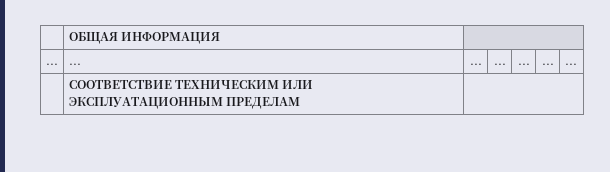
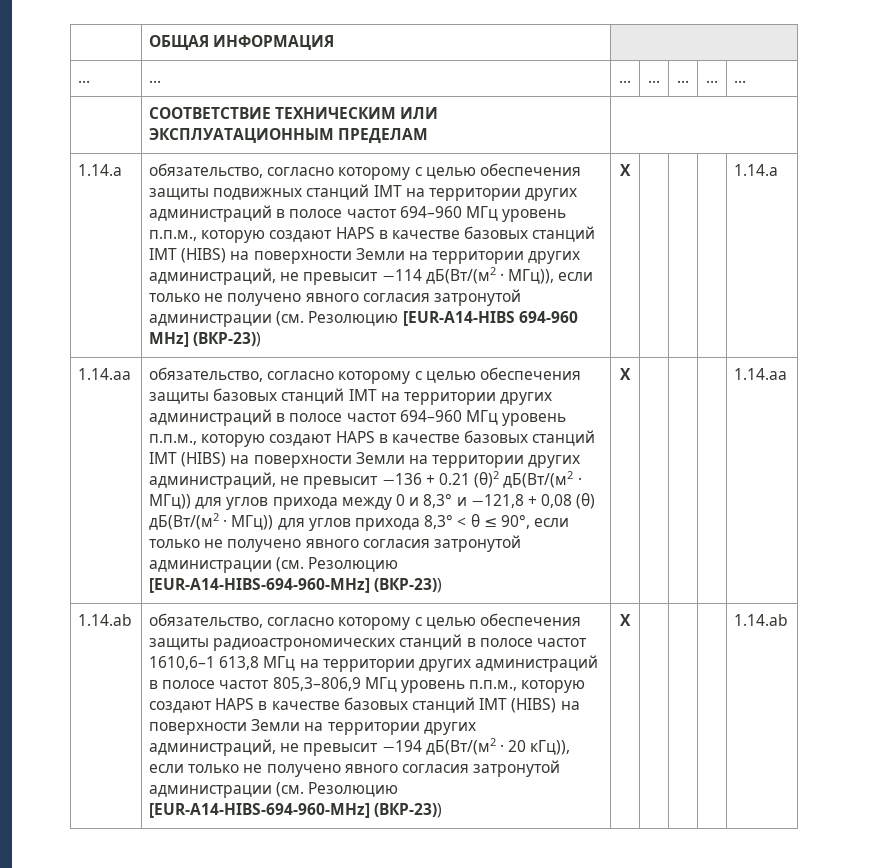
(300, 103) none -> [78,164,123,176] [149,163,581,180] [149,184,578,201] [149,205,567,222] [149,226,596,243] [149,248,581,264] [149,267,594,285] [149,289,521,306] [149,311,578,327] [149,332,262,347] [620,164,631,176] [734,164,779,176] [78,368,132,380] [149,367,581,384] [149,388,553,405] [149,409,567,426] [149,430,596,447] [149,452,581,468] [149,471,582,489] [149,493,596,510] [149,513,570,531] [149,535,521,552] [149,557,399,573] [149,578,443,593] [620,368,631,380] [734,368,788,380] [78,614,133,626] [149,613,581,630] [149,634,587,651] [149,655,599,672] [149,677,586,693] [149,697,580,713] [149,719,476,735] [149,738,571,756] [149,760,561,777] [149,782,399,798] [149,803,443,818] [620,614,631,626] [734,614,789,626] // 1.14.a | обязательство, согласно которому с целью обеспечения защиты подвижных станций IMT на территории других администраций в полосе частот 694–960 МГц уровень п.п.м., которую создают HAPS в качестве базовых станций IMT (HIBS) на поверхности Земли на территории других администраций, не превысит −114 дБ(Вт/(м2 · МГц)), если только не получено явного согласия затронутой администрации (см. Резолюцию [EUR-A14-HIBS 694-960 MHz] (ВКР-23)) | X | | | | 1.14.a // 1.14.aa | обязательство, согласно которому с целью обеспечения защиты базовых станций IMT на территории других администраций в полосе частот 694–960 МГц уровень п.п.м., которую создают HAPS в качестве базовых станций IMT (HIBS) на поверхности Земли на территории других администраций, не превысит −136 + 0.21 (θ)2 дБ(Вт/(м2 · МГц)) для углов прихода между 0 и 8,3° и −121,8 + 0,08 (θ) дБ(Вт/(м2 · МГц)) для углов прихода 8,3° < θ ≤ 90°, если только не получено явного согласия затронутой администрации (см. Резолюцию [EUR-A14-HIBS-694-960-MHz] (ВКР-23)) | X | | | | 1.14.aa // 1.14.ab | обязательство, согласно которому с целью обеспечения защиты радиоастрономических станций в полосе частот 1610,6–1 613,8 МГц на территории других администраций в полосе частот 805,3–806,9 МГц уровень п.п.м., которую создают HAPS в качестве базовых станций IMT (HIBS) на поверхности Земли на территории других администраций, не превысит −194 дБ(Вт/(м2 · 20 кГц)), если только не получено явного согласия затронутой администрации (см. Резолюцию [EUR-A14-HIBS-694-960-MHz] (ВКР-23)) | X | | | | 1.14.ab

